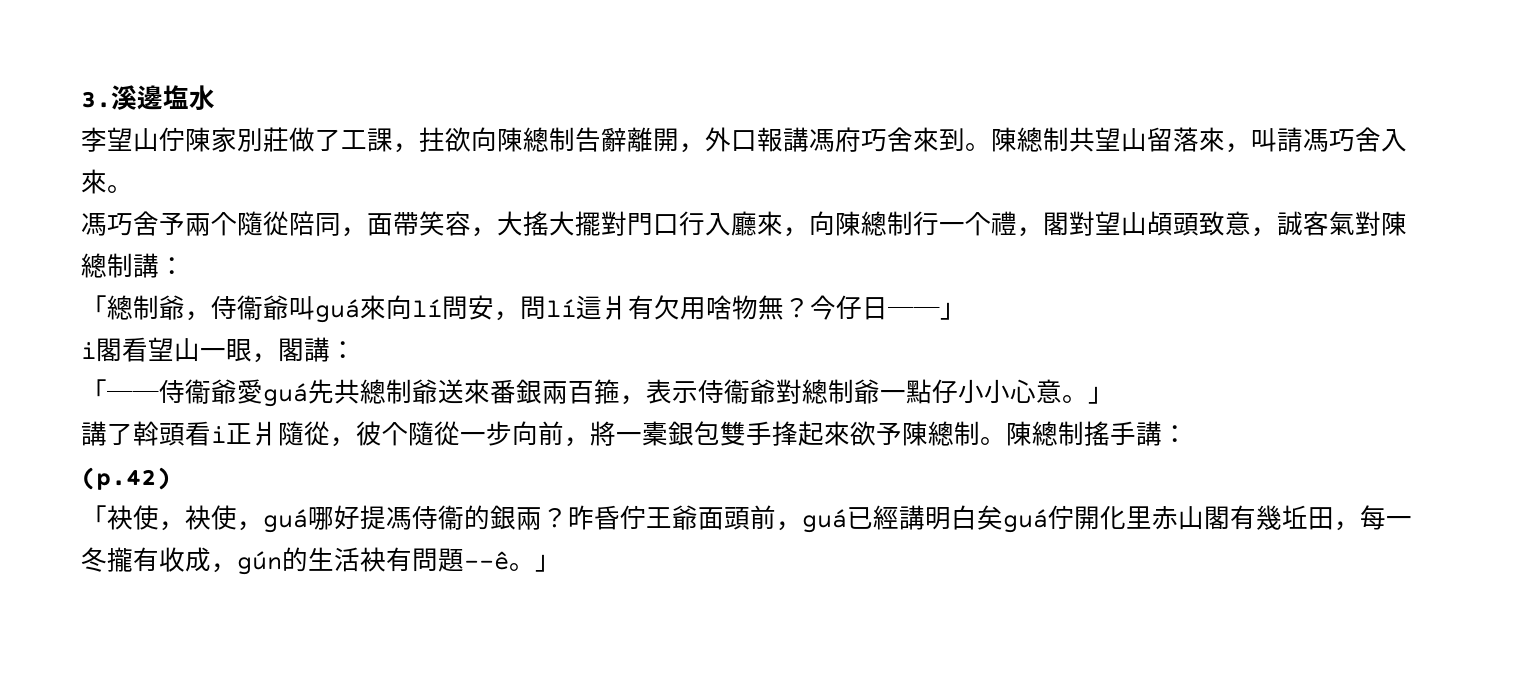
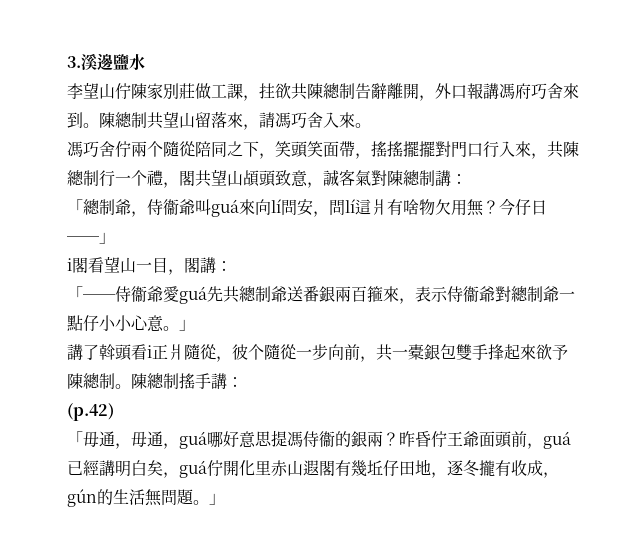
[163,85,189,109] 塩 -> [113,54,129,70] 鹽
[315,129,341,151] 了 -> (211, 91) none
[471,127,497,151] 向 -> [291,83,307,100] 共
[1251,128,1277,152] 叫 -> (259, 127) none
[159,212,185,235] 予 -> [115,141,131,157] 佇
[341,211,575,237] ，面帶笑容，大搖大 -> [227,141,419,159] 之下，笑頭笑面帶，搖搖擺
[731,211,835,237] 廳來，向 -> [515,141,563,159] 來，共
[1069,211,1095,236] 對 -> [195,170,211,187] 共
[654,295,758,320] 欠用啥物 -> [403,199,467,216] 啥物欠用
[226,339,252,362] 眼 -> [152,257,168,273] 目
[464,379,490,404] 來 -> (303, 294) none
(620, 391) none -> [383,286,399,302] 來
[590,421,616,446] 將 -> [376,344,392,361] 共
[107,505,237,531] 袂使，袂使 -> [83,431,163,449] 毋通，毋通
(360, 517) none -> [239,431,272,448] 意思
(1003, 517) none -> [163,472,179,478] ，
(1204, 518) none -> [303,460,319,476] 遐
[1308,505,1412,531] 田，每一 -> [383,459,464,478] 仔田地，逐
[360,547,509,572] 袂有問題--ê -> [145,489,194,506] 無問題

